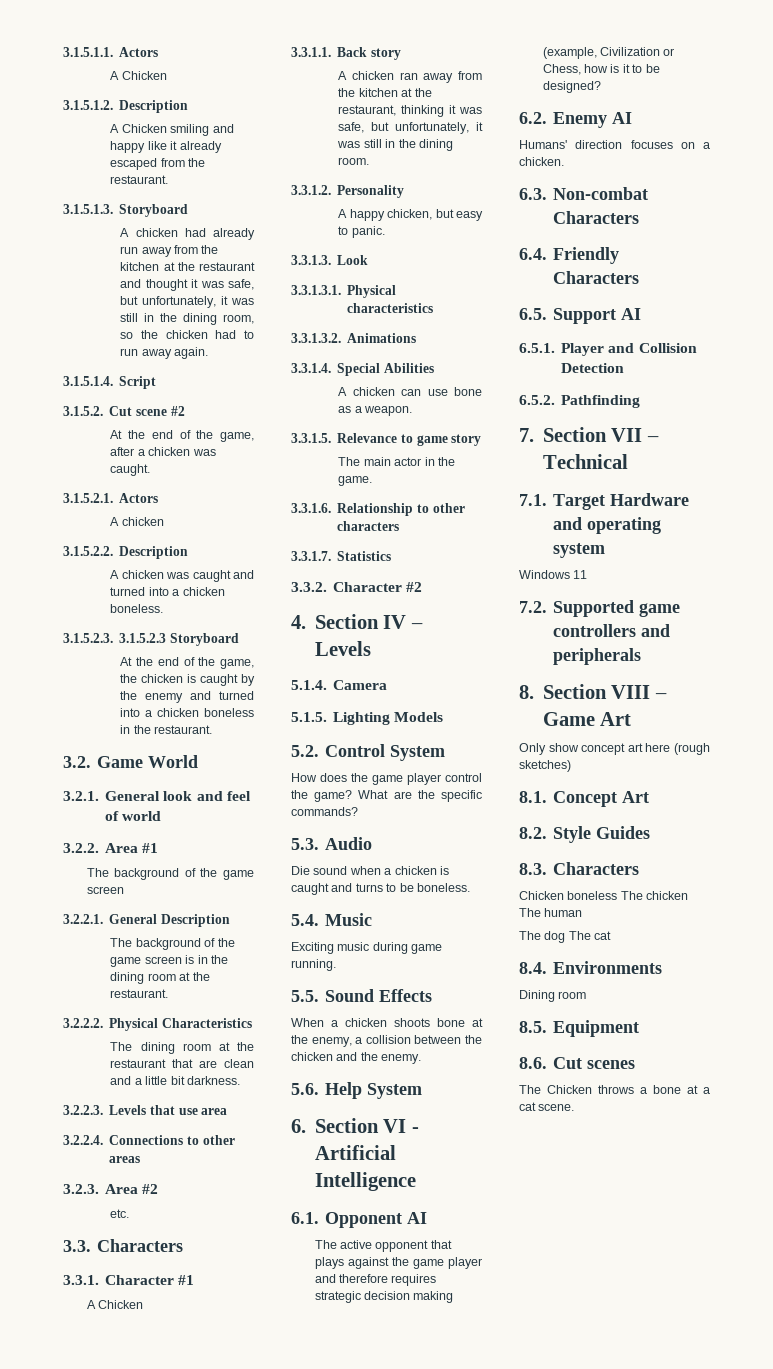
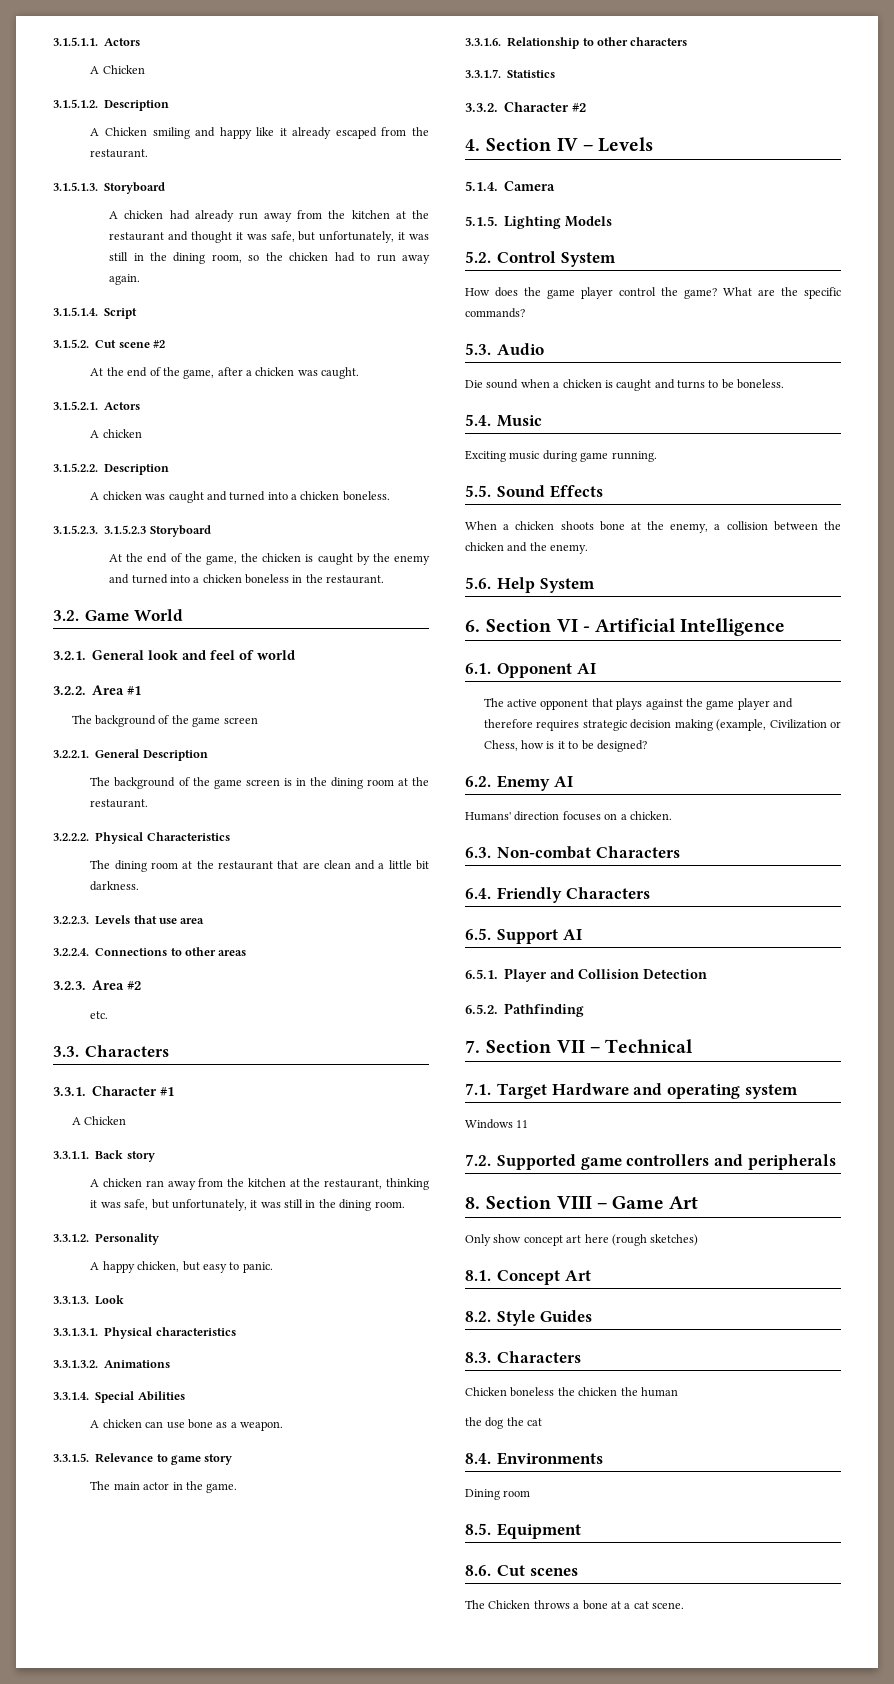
[620,891,689,900] [519,908,583,917] [519,931,591,943] The chicken The human // The dog The -> [557,1387,678,1397] [465,1417,524,1429] the chicken the human // the dog the

